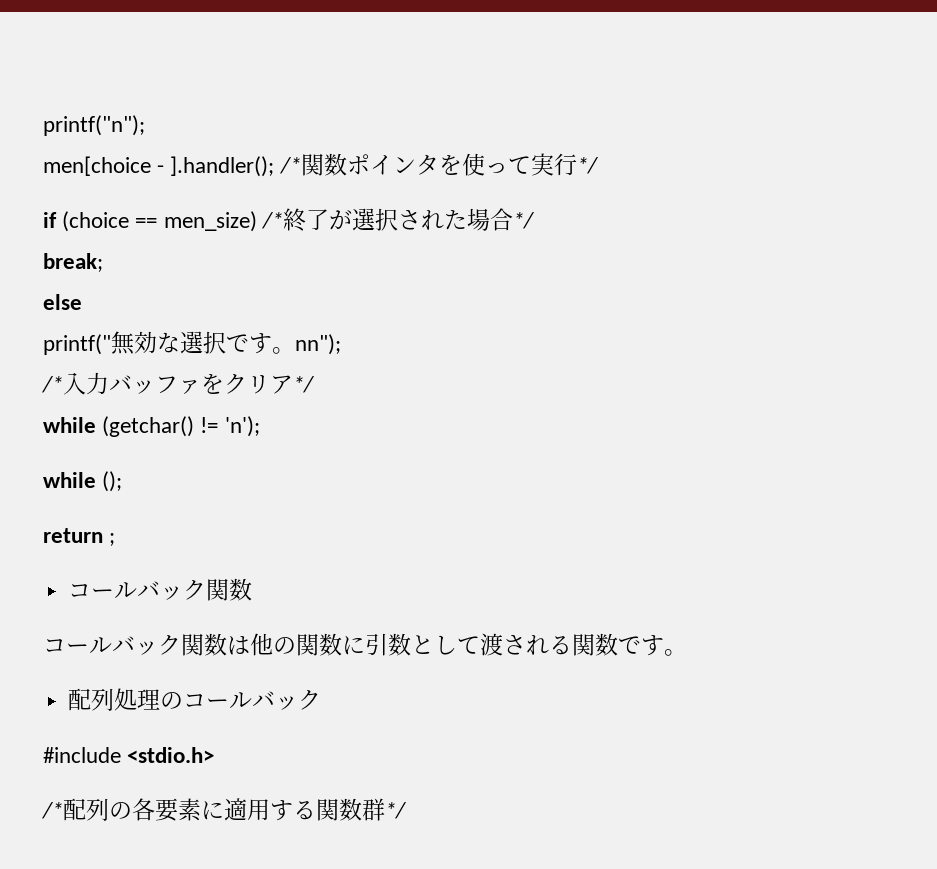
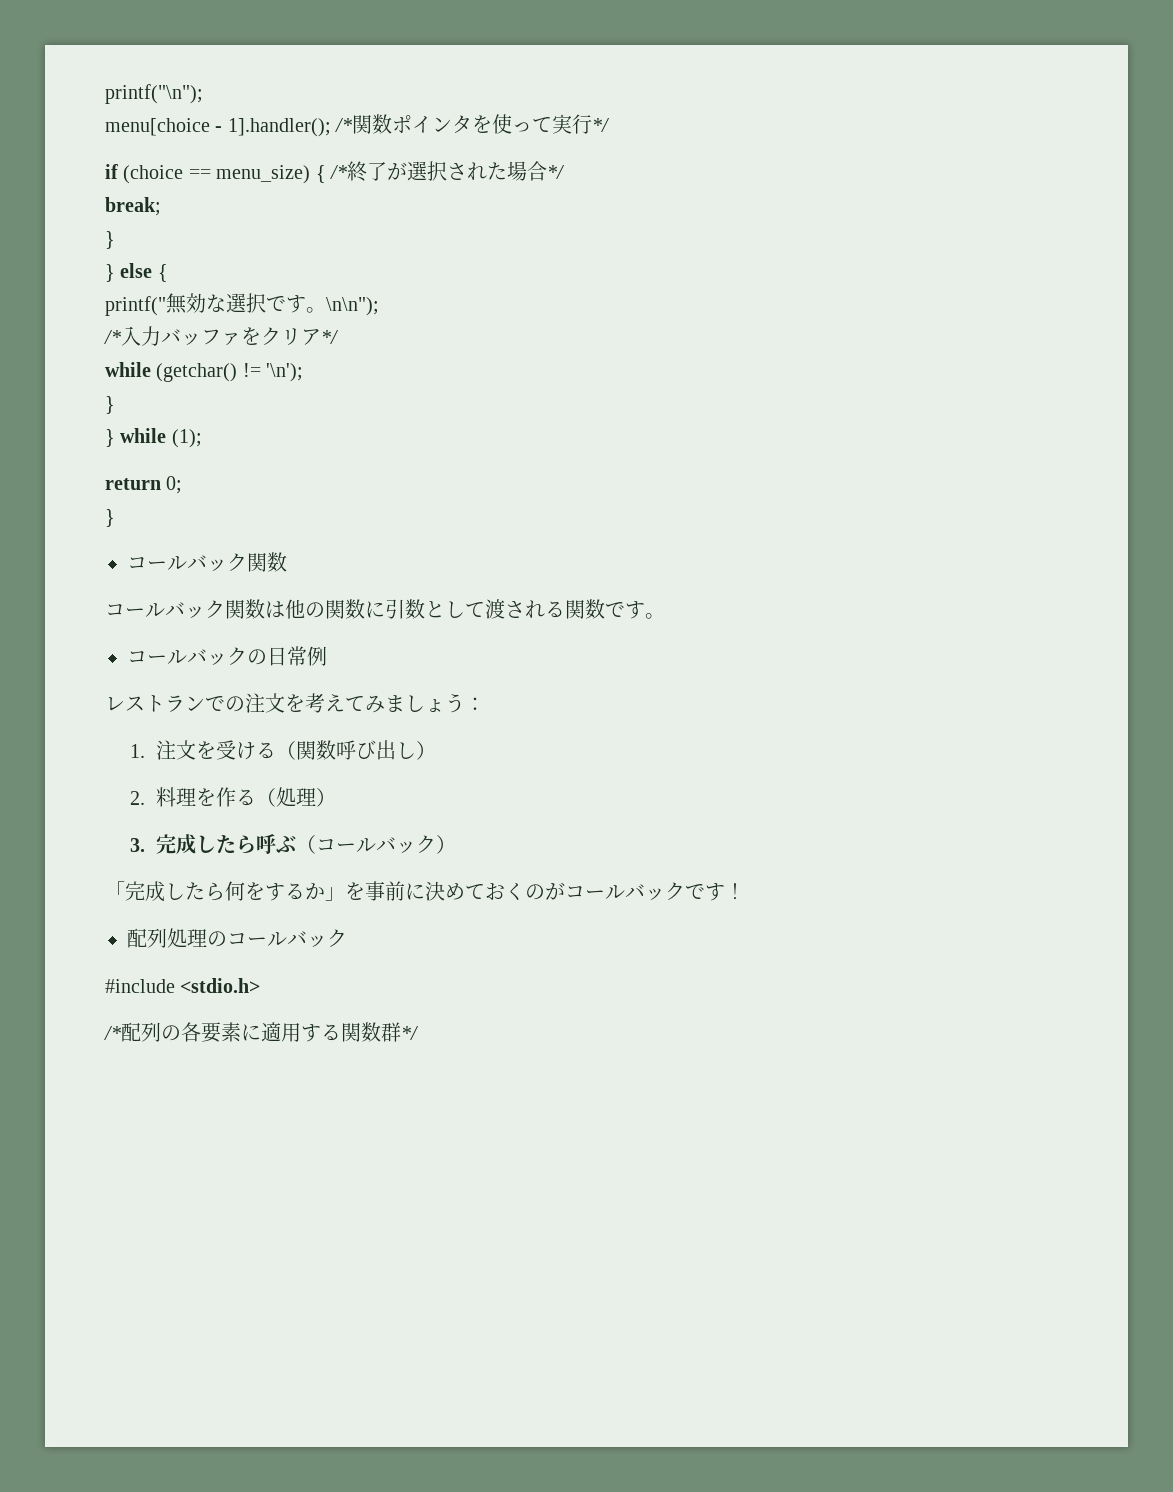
[43,115,145,136] [43,156,275,177] printf("n"); // men[choice - ].handler(); -> [105,84,203,104] [105,118,331,137] printf("\n"); // menu[choice - 1].handler();
[163,211,257,232] men_size) -> [216,165,326,184] menu_size) {
(103, 262) none -> [105,231,115,249] [105,264,115,282] } // }
(82, 302) none -> [157,264,168,282] {
[295,334,341,355] nn"); -> [326,297,379,316] \n\n");
[224,416,260,437] [43,471,123,492] 'n'); // while (); -> [266,363,304,382] [105,396,115,414] [105,428,202,448] '\n'); // } // } while (1);
[109,533,116,546] ; -> [166,476,183,494] [105,509,115,527] 0; // }
(687, 652) none -> [127,646,327,666] [105,693,485,713] [130,740,436,760] [130,787,336,807] [130,834,456,854] [105,881,745,902] // コールバックの日常例 // レストランでの注文を考えてみましょう： // 1.注文を受ける（関数呼び出し） // 2.料理を作る（処理） // 3.完成したら呼ぶ（コールバック） // 「完成したら何をするか」を事前に決めておくのがコールバックです！

